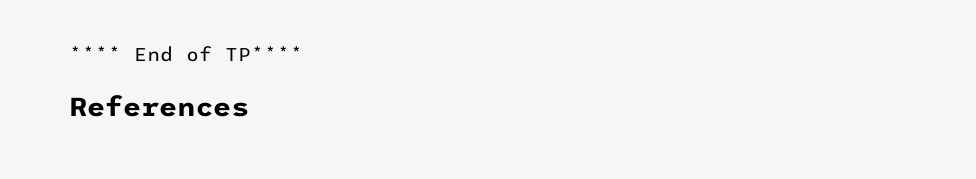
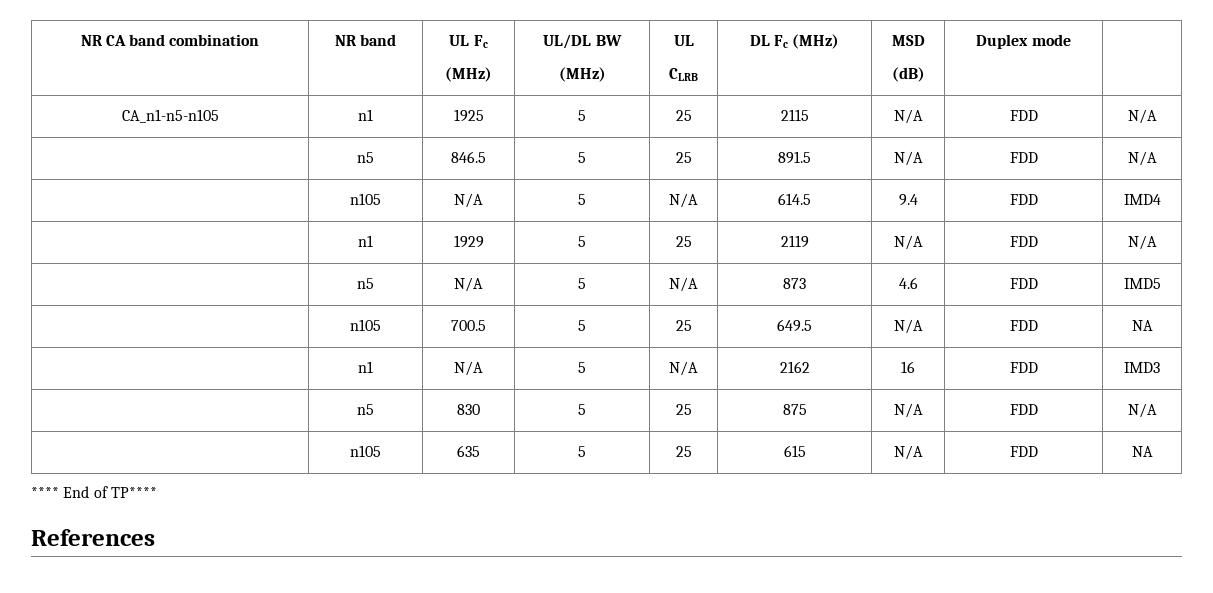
(69, 53) none -> [80,34,260,46] [334,34,397,46] [449,35,488,48] [445,67,492,82] [543,34,622,49] [558,67,606,82] [673,35,694,46] [669,68,698,81] [749,34,840,49] [891,35,925,46] [891,67,925,82] [976,34,1071,49] [121,109,219,123] [358,109,373,121] [453,109,484,122] [578,110,586,121] [675,110,692,121] [780,109,809,121] [893,109,923,124] [1009,110,1038,121] [1127,109,1157,124] [357,152,374,163] [451,151,486,163] [578,152,586,163] [675,152,692,163] [778,151,811,164] [893,151,923,166] [1009,152,1038,163] [1127,151,1157,166] [350,193,381,205] [454,193,483,208] [578,194,586,205] [669,193,698,208] [778,193,811,205] [898,194,918,206] [1009,194,1038,205] [1123,194,1161,205] [358,235,373,247] [453,235,484,248] [578,236,586,247] [675,236,692,247] [780,235,809,248] [893,235,923,250] [1009,236,1038,247] [1127,235,1157,250] [357,278,374,289] [454,277,483,292] [578,278,586,289] [669,277,698,292] [783,278,806,289] [898,277,918,289] [1009,278,1038,289] [1123,278,1161,289] [350,319,381,331] [451,320,486,331] [578,320,586,331] [675,320,692,331] [777,319,812,332] [893,319,923,334] [1009,320,1038,331] [1131,320,1153,331] [358,361,373,373] [454,361,483,376] [578,362,586,373] [669,361,698,376] [779,361,810,373] [901,361,915,373] [1009,362,1038,373] [1124,362,1160,373] [357,404,374,415] [457,404,480,415] [578,404,586,415] [675,404,692,415] [782,404,807,415] [893,403,923,418] [1009,404,1038,415] [1127,403,1157,418] [350,445,381,457] [457,445,480,457] [578,446,586,457] [675,446,692,457] [783,445,806,457] [893,445,923,460] [1009,446,1038,457] [1131,446,1153,457] NR CA band combination | NR band | UL Fc // (MHz) | UL/DL BW // (MHz) | UL // CLRB | DL Fc (MHz) | MSD // (dB) | Duplex mode | // CA_n1-n5-n105 | n1 | 1925 | 5 | 25 | 2115 | N/A | FDD | N/A // | n5 | 846.5 | 5 | 25 | 891.5 | N/A | FDD | N/A // | n105 | N/A | 5 | N/A | 614.5 | 9.4 | FDD | IMD4 // | n1 | 1929 | 5 | 25 | 2119 | N/A | FDD | N/A // | n5 | N/A | 5 | N/A | 873 | 4.6 | FDD | IMD5 // | n105 | 700.5 | 5 | 25 | 649.5 | N/A | FDD | NA // | n1 | N/A | 5 | N/A | 2162 | 16 | FDD | IMD3 // | n5 | 830 | 5 | 25 | 875 | N/A | FDD | N/A // | n105 | 635 | 5 | 25 | 615 | N/A | FDD | NA //

